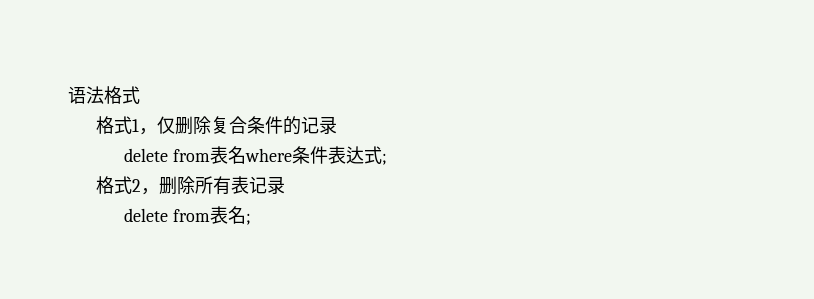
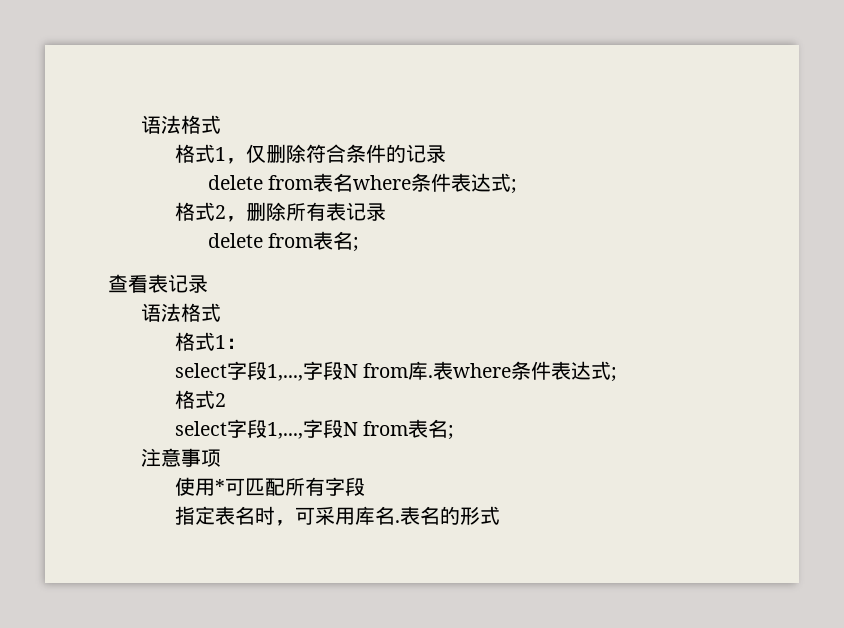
[210,116,229,134] 复 -> [305,144,326,163] 符
(251, 219) none -> [108,274,208,293] [141,303,222,322] [174,332,246,351] [174,361,617,382] [174,390,226,409] [174,419,454,440] [141,448,222,467] [174,477,365,496] [174,506,500,526] // 查看表记录 // 语法格式 // 格式1： // select字段1,...,字段N from库.表where条件表达式; // 格式2 // select字段1,...,字段N from表名; // 注意事项 // 使用*可匹配所有字段 // 指定表名时，可采用库名.表名的形式

